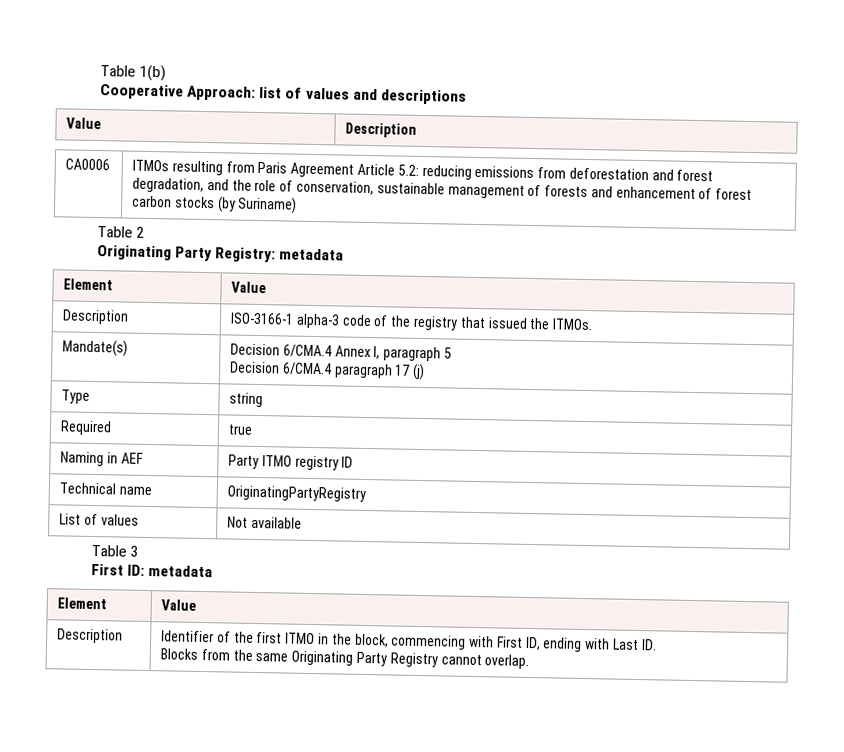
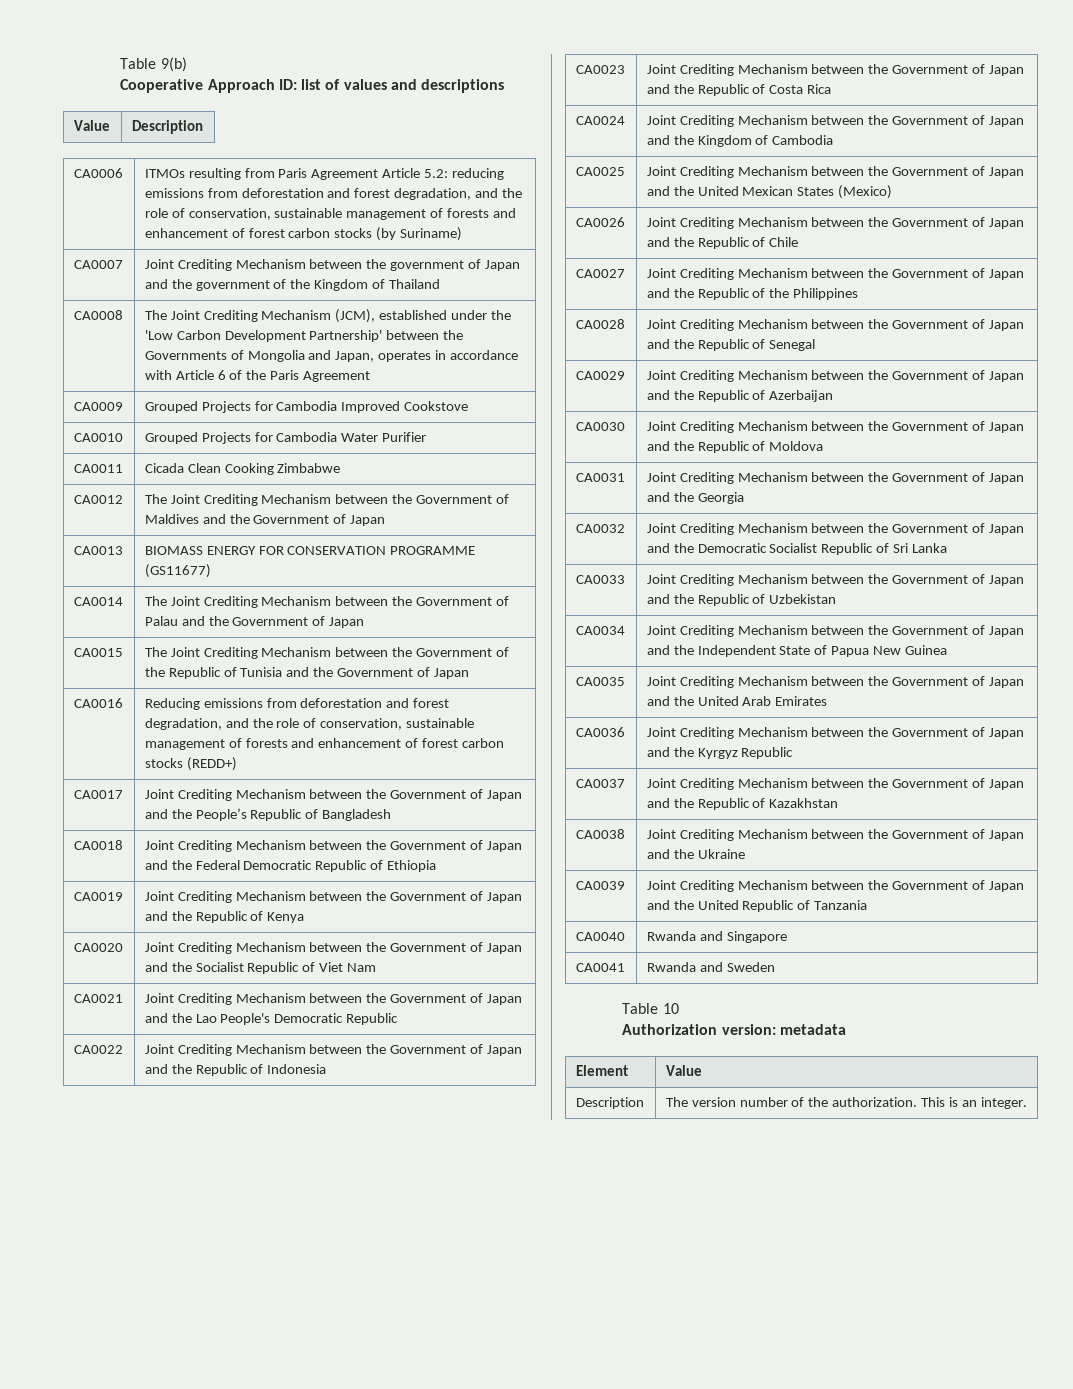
[99,64,166,82] Table 1(b) -> [120,57,187,72] Table 9(b)
[186,85,256,101] Approach: -> [207,79,297,93] Approach ID:
[96,226,145,238] [96,245,345,263] [63,278,114,291] [231,281,267,294] [62,309,130,325] [230,312,594,331] [62,339,129,357] [230,343,452,362] [230,361,426,381] [61,389,91,404] [229,392,264,408] [60,420,113,436] [228,424,254,435] [60,451,143,467] [228,454,354,471] [59,482,152,496] [227,485,367,503] [59,513,139,526] [227,516,302,529] [90,544,139,557] [90,563,214,578] [57,597,108,610] [161,599,197,611] [57,628,124,644] [161,630,657,652] [160,648,530,670] // Table 2 // Originating Party Registry: metadata // Element | Value // Description | ISO-3166-1 alpha-3 code of the registry that issued the ITMOs. // Mandate(s) | Decision 6/CMA.4 Annex I, paragraph 5 // Decision 6/CMA.4 paragraph 17 (j) // Type | string // Required | true // Naming in AEF | Party ITMO registry ID // Technical name | OriginatingPartyRegistry // List of values | Not available // Table 3 // First ID: metadata // Element | Value // Description | Identifier of the first ITMO in the block, commencing with First ID, ending with Last ID. // Blocks from the same Originating Party Registry cannot overlap. -> [73,260,123,269] [144,259,521,271] [144,279,441,291] [73,310,123,320] [144,309,512,323] [144,330,464,342] [144,350,519,362] [144,370,371,382] [73,402,123,411] [144,401,469,413] [73,433,123,442] [144,432,427,444] [73,464,123,473] [144,463,341,475] [73,495,123,504] [144,494,510,506] [144,514,386,526] [73,546,123,555] [144,546,476,555] [144,564,211,578] [73,597,123,606] [144,596,510,608] [144,616,365,628] [73,648,123,657] [144,647,510,659] [144,667,470,679] [73,698,123,708] [144,698,450,710] [144,718,475,730] [144,738,505,750] [144,757,237,771] [73,790,123,799] [144,789,523,801] [144,808,392,821] [73,840,123,850] [144,840,523,852] [144,860,437,872] [73,892,123,901] [144,891,523,903] [144,911,305,923] [73,943,123,952] [144,942,523,954] [144,962,377,974] [73,994,123,1003] [144,993,523,1005] [144,1013,399,1025] [73,1045,123,1054] [144,1044,523,1056] [144,1064,327,1076] [575,65,625,74] [646,64,1025,76] [646,84,832,96] [575,116,625,125] [646,115,1025,127] [646,135,834,147] [575,167,625,176] [646,166,1025,178] [646,185,893,199] [575,217,625,227] [646,217,1025,229] [646,237,799,249] [575,269,625,278] [646,268,1025,280] [646,288,859,300] [575,319,625,329] [646,319,1025,331] [646,339,816,351] [575,371,625,380] [646,370,1025,382] [646,390,834,402] [575,422,625,431] [646,421,1025,433] [646,441,824,453] [575,473,625,482] [646,472,1025,484] [646,492,744,504] [575,524,625,533] [646,523,1025,535] [646,543,948,555] [575,575,625,584] [646,574,1025,586] [646,594,837,606] [575,626,625,635] [646,625,1025,637] [646,645,948,657] [575,677,625,686] [646,676,1025,688] [646,696,828,706] [575,727,625,737] [646,727,1025,739] [646,747,794,759] [575,779,625,788] [646,778,1025,790] [646,798,839,810] [575,829,625,839] [646,829,1025,841] [646,849,745,859] [575,881,625,890] [646,880,1025,892] [646,900,868,912] [575,932,625,941] [646,931,787,943] [575,963,625,972] [646,962,775,972] [622,1003,679,1014] [622,1024,846,1035] [575,1065,628,1076] [665,1065,702,1076] [575,1097,644,1109] [665,1097,1027,1109] // CA0007 | Joint Crediting Mechanism between the government of Japan and the government of the Kingdom of Thailand // CA0008 | The Joint Crediting Mechanism (JCM), established under the 'Low Carbon Development Partnership' between the Governments of Mongolia and Japan, operates in accordance with Article 6 of the Paris Agreement // CA0009 | Grouped Projects for Cambodia Improved Cookstove // CA0010 | Grouped Projects for Cambodia Water Purifier // CA0011 | Cicada Clean Cooking Zimbabwe // CA0012 | The Joint Crediting Mechanism between the Government of Maldives and the Government of Japan // CA0013 | BIOMASS ENERGY FOR CONSERVATION PROGRAMME (GS11677) // CA0014 | The Joint Crediting Mechanism between the Government of Palau and the Government of Japan // CA0015 | The Joint Crediting Mechanism between the Government of the Republic of Tunisia and the Government of Japan // CA0016 | Reducing emissions from deforestation and forest degradation, and the role of conservation, sustainable management of forests and enhancement of forest carbon stocks (REDD+) // CA0017 | Joint Crediting Mechanism between the Government of Japan and the People’s Republic of Bangladesh // CA0018 | Joint Crediting Mechanism between the Government of Japan and the Federal Democratic Republic of Ethiopia // CA0019 | Joint Crediting Mechanism between the Government of Japan and the Republic of Kenya // CA0020 | Joint Crediting Mechanism between the Government of Japan and the Socialist Republic of Viet Nam // CA0021 | Joint Crediting Mechanism between the Government of Japan and the Lao People's Democratic Republic // CA0022 | Joint Crediting Mechanism between the Government of Japan and the Republic of Indonesia // CA0023 | Joint Crediting Mechanism between the Government of Japan and the Republic of Costa Rica // CA0024 | Joint Crediting Mechanism between the Government of Japan and the Kingdom of Cambodia // CA0025 | Joint Crediting Mechanism between the Government of Japan and the United Mexican States (Mexico) // CA0026 | Joint Crediting Mechanism between the Government of Japan and the Republic of Chile // CA0027 | Joint Crediting Mechanism between the Government of Japan and the Republic of the Philippines // CA0028 | Joint Crediting Mechanism between the Government of Japan and the Republic of Senegal // CA0029 | Joint Crediting Mechanism between the Government of Japan and the Republic of Azerbaijan // CA0030 | Joint Crediting Mechanism between the Government of Japan and the Republic of Moldova // CA0031 | Joint Crediting Mechanism between the Government of Japan and the Georgia // CA0032 | Joint Crediting Mechanism between the Government of Japan and the Democratic Socialist Republic of Sri Lanka // CA0033 | Joint Crediting Mechanism between the Government of Japan and the Republic of Uzbekistan // CA0034 | Joint Crediting Mechanism between the Government of Japan and the Independent State of Papua New Guinea // CA0035 | Joint Crediting Mechanism between the Government of Japan and the United Arab Emirates // CA0036 | Joint Crediting Mechanism between the Government of Japan and the Kyrgyz Republic // CA0037 | Joint Crediting Mechanism between the Government of Japan and the Republic of Kazakhstan // CA0038 | Joint Crediting Mechanism between the Government of Japan and the Ukraine // CA0039 | Joint Crediting Mechanism between the Government of Japan and the United Republic of Tanzania // CA0040 | Rwanda and Singapore // CA0041 | Rwanda and Sweden // Table 10 // Authorization version: metadata // Element | Value // Description | The version number of the authorization. This is an integer.

